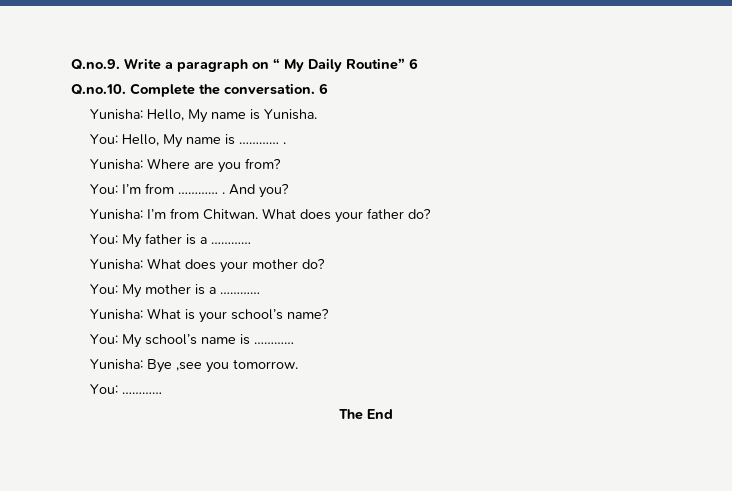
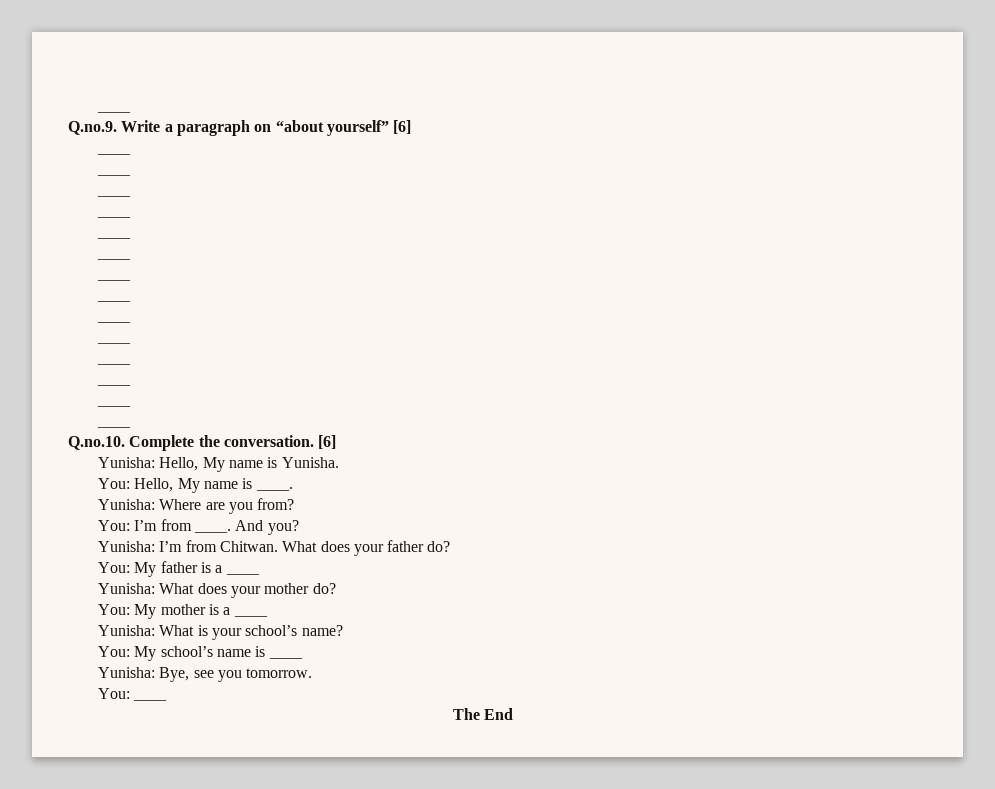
(71, 64) none -> [96,111,131,113] ____ //
[273,58,418,72] “ My Daily Routine” 6 -> [275,120,412,136] [96,153,131,155] [96,174,131,176] [96,195,131,197] [96,216,131,218] [96,237,131,239] [96,258,131,260] [96,279,131,281] [96,300,131,302] [96,321,131,323] [96,342,131,344] [96,363,131,365] [96,384,131,386] [96,405,131,407] [96,426,131,428] “about yourself” [6] // ____ // ____ // ____ // ____ // ____ // ____ // ____ // ____ // ____ // ____ // ____ // ____ // ____ // ____
[319,83,328,94] 6 -> [318,435,337,449] [6]
[239,142,287,144] ………… . -> [255,487,293,491] ____.
[178,192,226,194] ………… . -> [193,529,231,533] ____.
[211,242,252,244] ………… -> [225,573,260,575] ____
[220,292,261,294] ………… -> [233,615,268,617] ____
[254,342,295,344] [90,359,203,373] ………… // Yunisha: Bye ,see -> [268,657,303,659] [97,667,214,682] ____ // Yunisha: Bye, see
[122,392,163,394] ………… -> [133,699,168,701] ____

